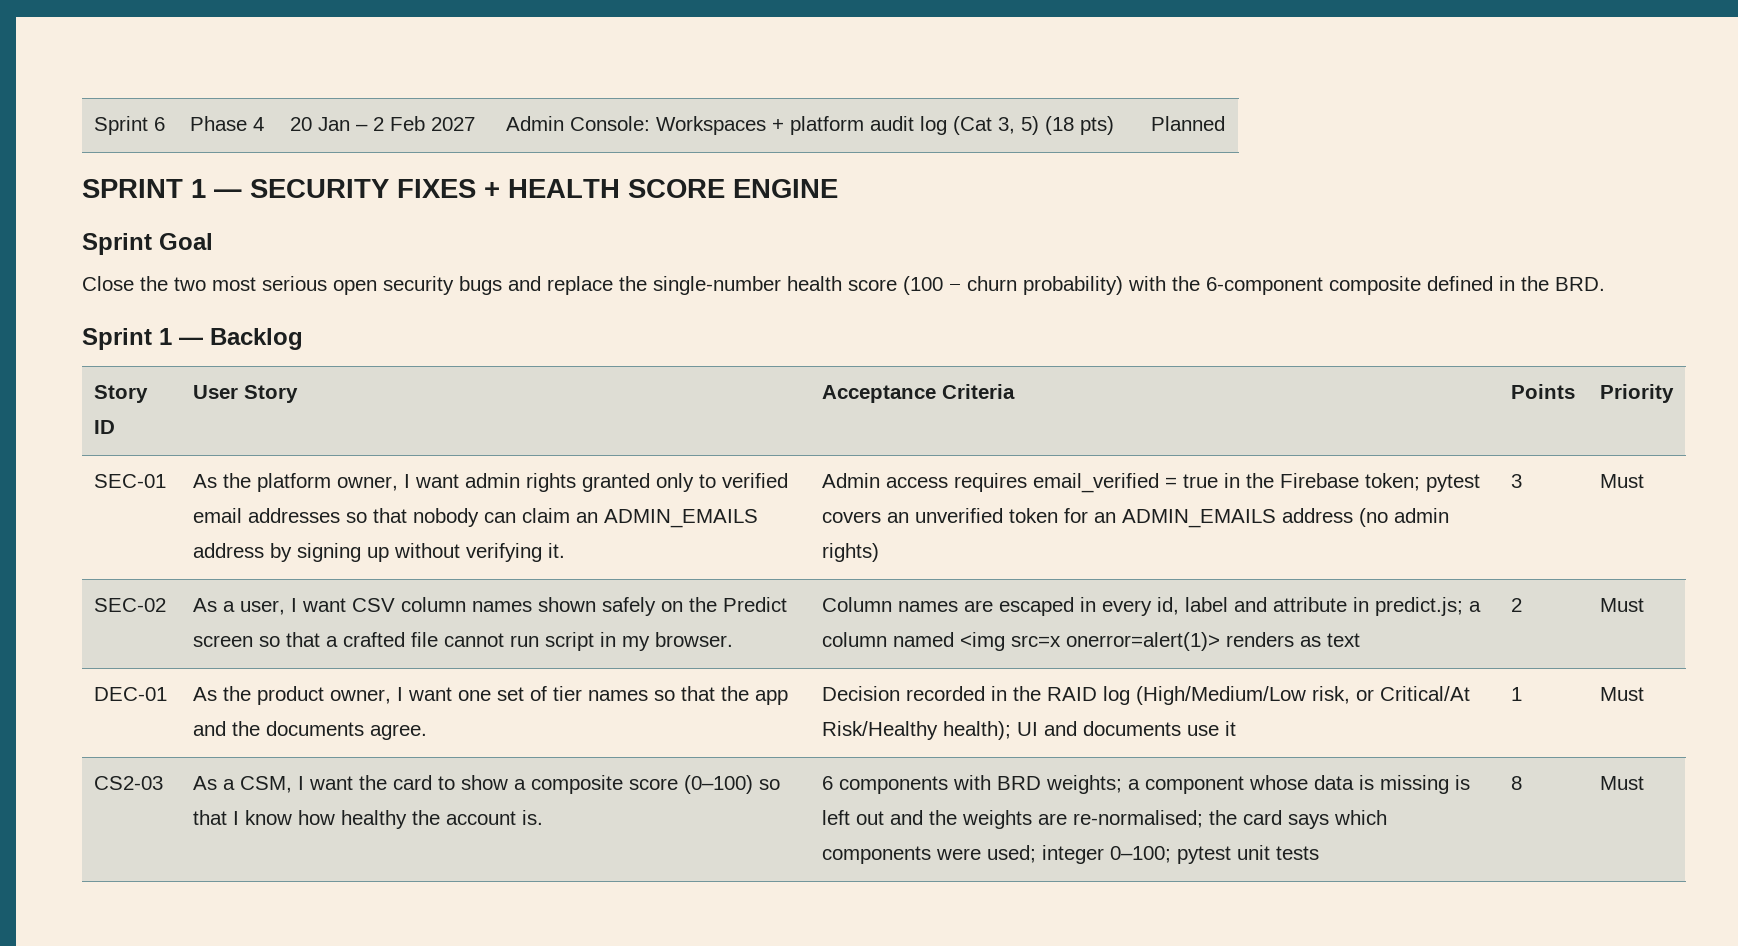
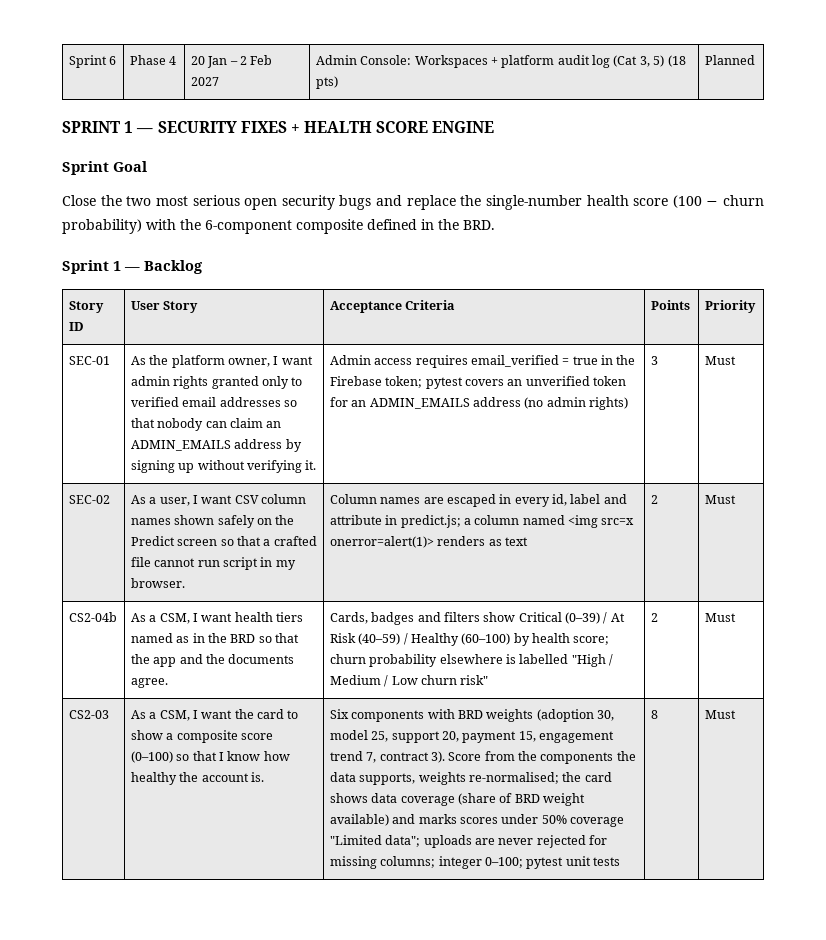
[93,687,167,701] [192,686,648,705] DEC-01 | As the product owner, I want one set of tier names -> [68,612,117,622] [130,612,304,624] [130,633,256,643] CS2-04b | As a CSM, I want health tiers named as in the BRD
[821,686,1470,705] [821,721,1236,740] [1510,687,1522,701] Decision recorded in the RAID log (High/Medium/Low risk, or Critical/At Risk/Healthy health); UI and documents use it | 1 -> [329,612,625,625] [329,633,610,646] [329,654,614,667] [329,675,489,687] [650,613,658,622] Cards, badges and filters show Critical (0–39) / At Risk (40–59) / Healthy (60–100) by health score; churn probability elsewhere is labelled "High / Medium / Low churn risk" | 2
[821,776,833,790] 6 -> [329,709,349,719] Six
[1045,775,1470,794] [821,810,1387,829] [821,845,1036,864] weights; a component whose data is missing is left out and the weights are re-normalised; the card says which components were used; -> [486,709,615,722] [329,730,615,743] [329,751,636,764] [329,772,612,785] [329,793,586,806] [329,814,625,827] [329,835,608,848] [329,856,436,869] weights (adoption 30, model 25, support 20, payment 15, engagement trend 7, contract 3). Score from the components the data supports, weights re-normalised; the card shows data coverage (share of BRD weight available) and marks scores under 50% coverage "Limited data"; uploads are never rejected for missing columns;

